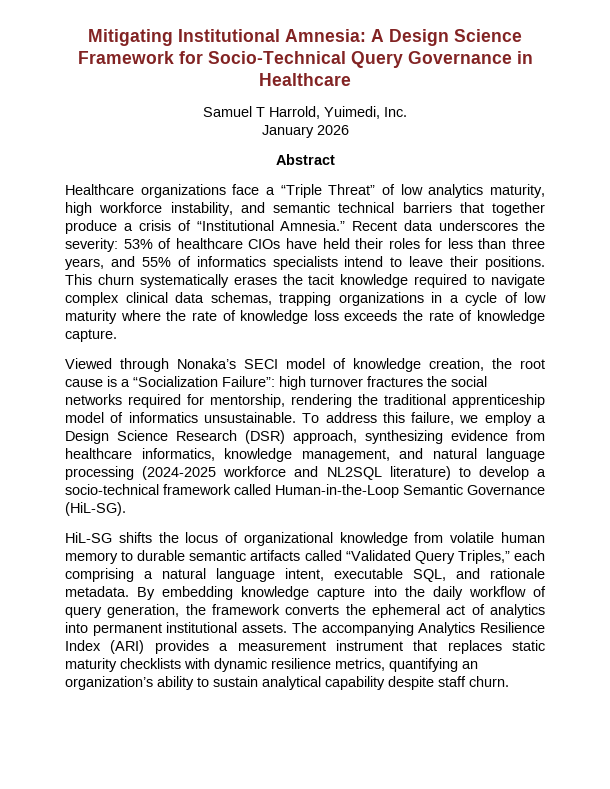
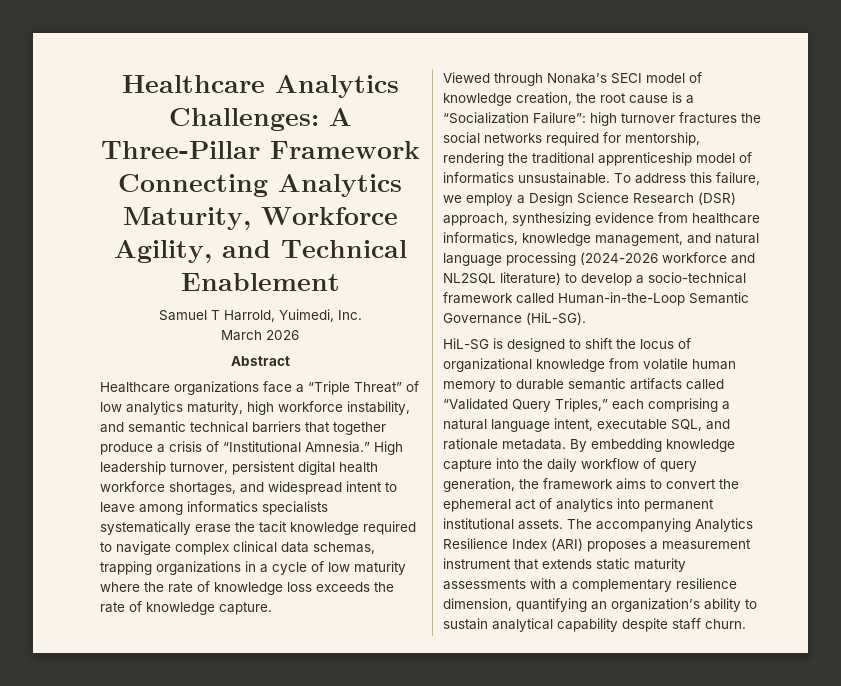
[88,29,522,46] [77,51,533,68] [259,73,351,86] Mitigating Institutional Amnesia: A Design Science Framework for Socio-Technical Query Governance in Healthcare -> [121,75,399,98] [168,108,352,131] [100,141,420,159] [118,174,402,197] [122,207,398,230] [113,240,407,263] [180,273,340,291] Healthcare Analytics Challenges: A Three-Pillar Framework Connecting Analytics Maturity, Workforce Agility, and Technical Enablement
[261,125,314,138] January -> [221,330,262,341] March
[352,220,546,231] [65,238,545,252] [65,256,545,270] [65,274,277,288] Recent data underscores the severity: 53% of healthcare CIOs have held their roles for less than three years, and 55% of informatics specialists intend to leave their positions. This churn systematically erases -> [374,441,403,455] [100,461,378,475] [100,481,397,495] [100,501,328,515] [100,521,231,535] High leadership turnover, persistent digital health workforce shortages, and widespread intent to leave among informatics specialists systematically erase
[142,466,217,480] (2024-2025 -> [580,252,658,265] (2024-2026
[118,532,152,543] shifts -> [493,338,613,352] is designed to shift
[285,605,340,615] converts -> [616,478,716,490] aims to convert
[154,640,209,654] provides -> [587,541,646,552] proposes
[447,640,502,654] replaces -> [542,559,592,569] extends
[120,658,385,672] checklists with dynamic resilience metrics, -> [443,578,737,592] [443,598,512,611] assessments with a complementary resilience dimension,

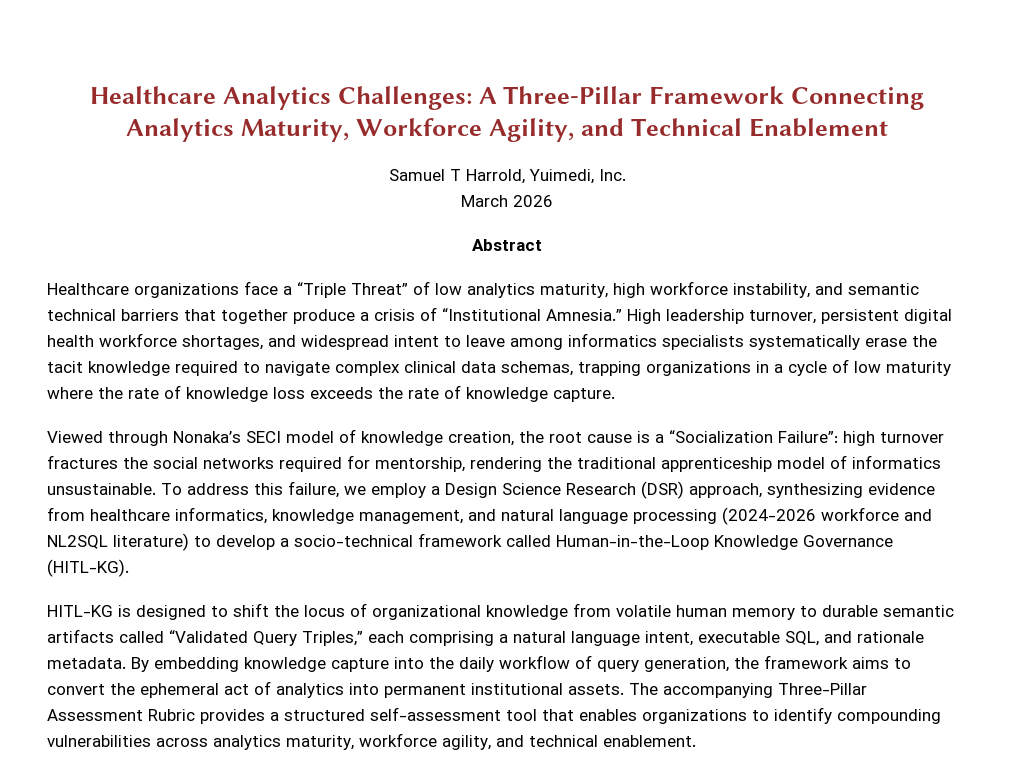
[689,292,749,304] [443,312,586,325] [443,338,489,350] Semantic Governance (HiL-SG). // HiL-SG -> [714,535,893,550] [47,559,129,577] [47,605,113,617] Knowledge Governance (HITL-KG). // HITL-KG
[695,518,753,532] [443,538,751,552] [443,558,686,572] [443,578,737,592] [443,598,757,612] [443,618,746,632] Analytics Resilience Index (ARI) proposes a measurement instrument that extends static maturity assessments with a complementary resilience dimension, quantifying an organization’s ability to sustain analytical capability despite staff churn. -> [778,683,867,695] [47,707,941,724] [47,733,696,750] Three-Pillar Assessment Rubric provides a structured self-assessment tool that enables organizations to identify compounding vulnerabilities across analytics maturity, workforce agility, and technical enablement.

